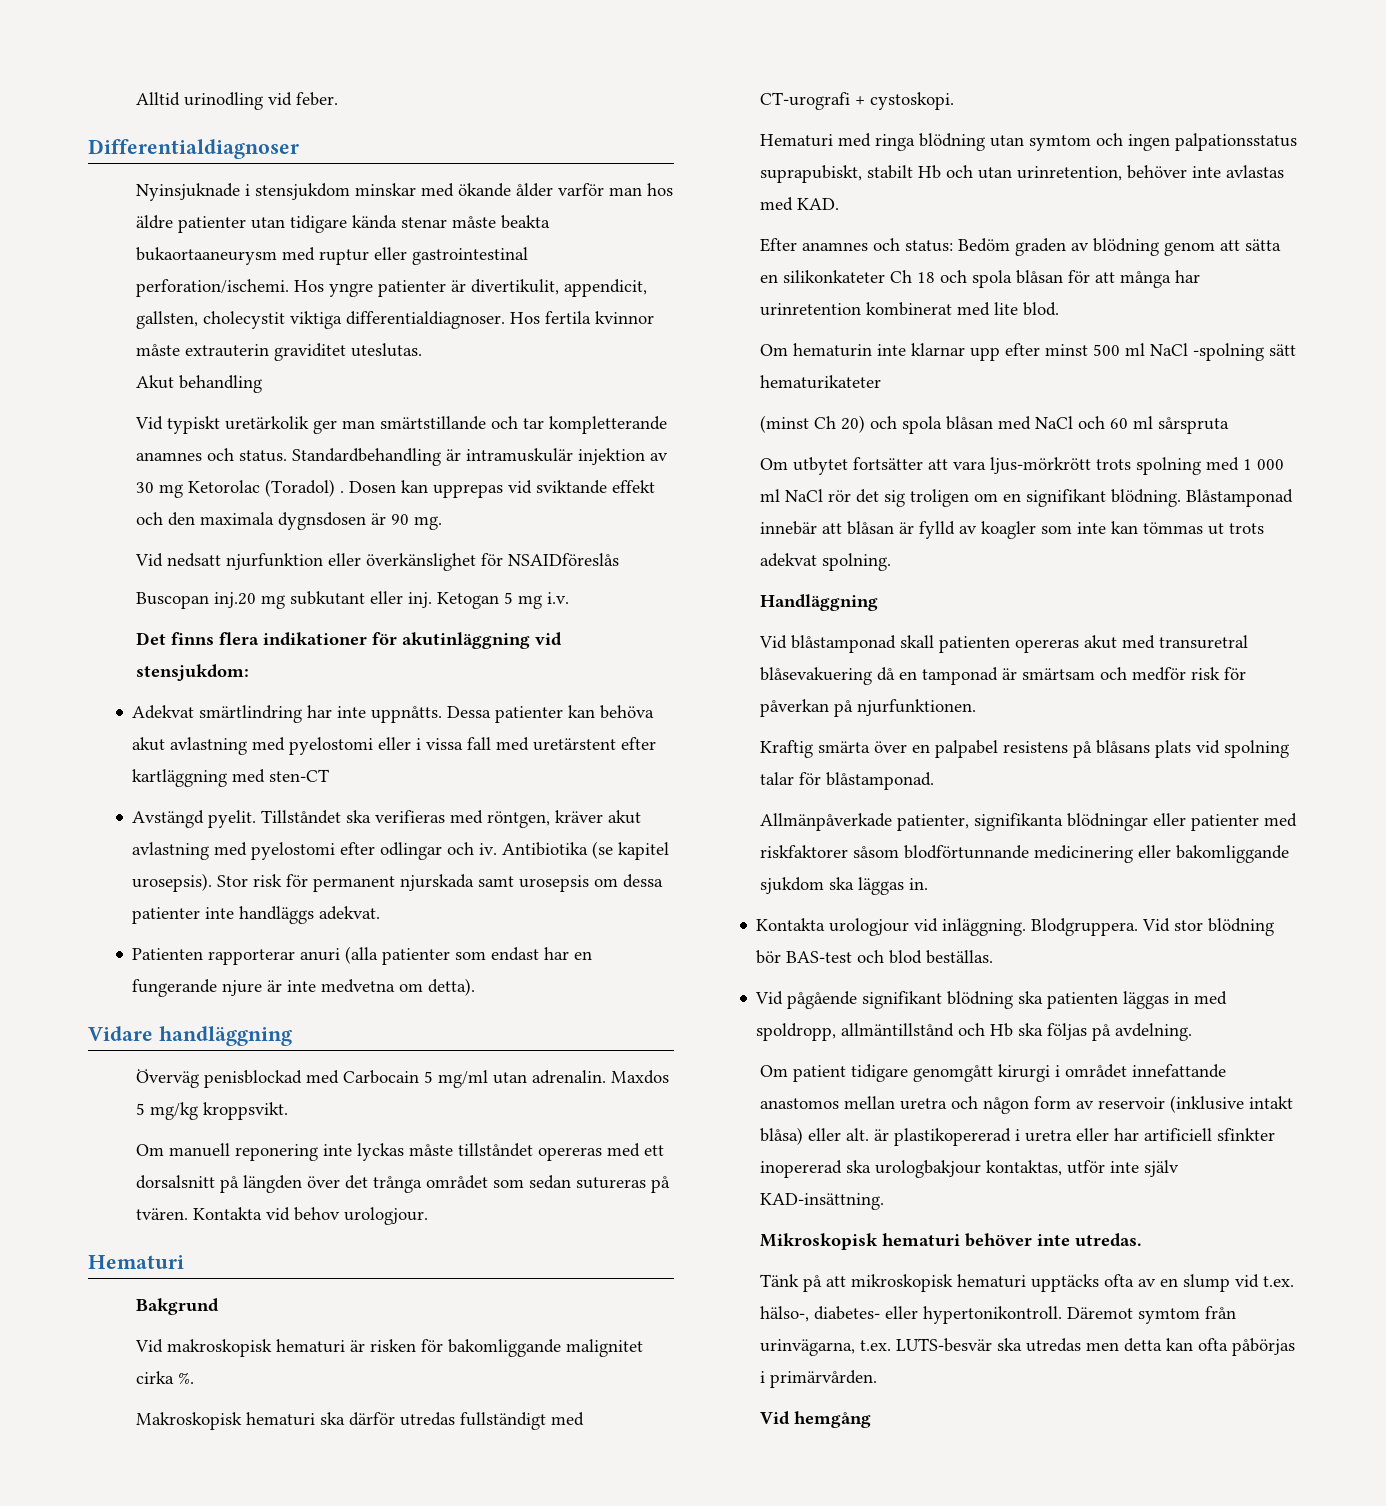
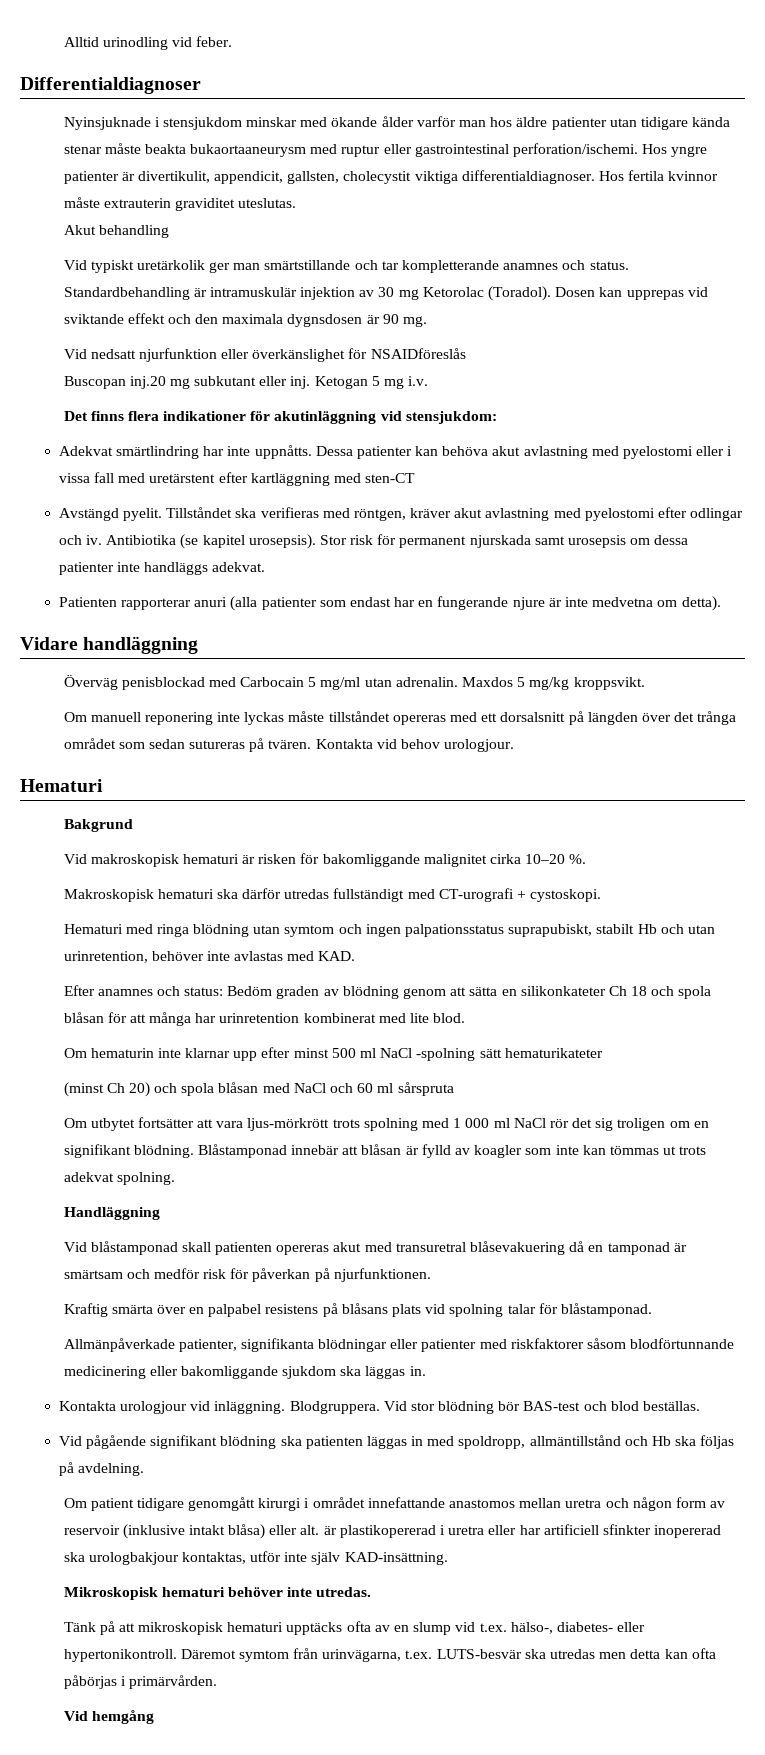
[265,479,345,497] (Toradol) . -> [488,286,552,301] (Toradol).
(175, 1377) none -> [525,854,566,864] 10–20

